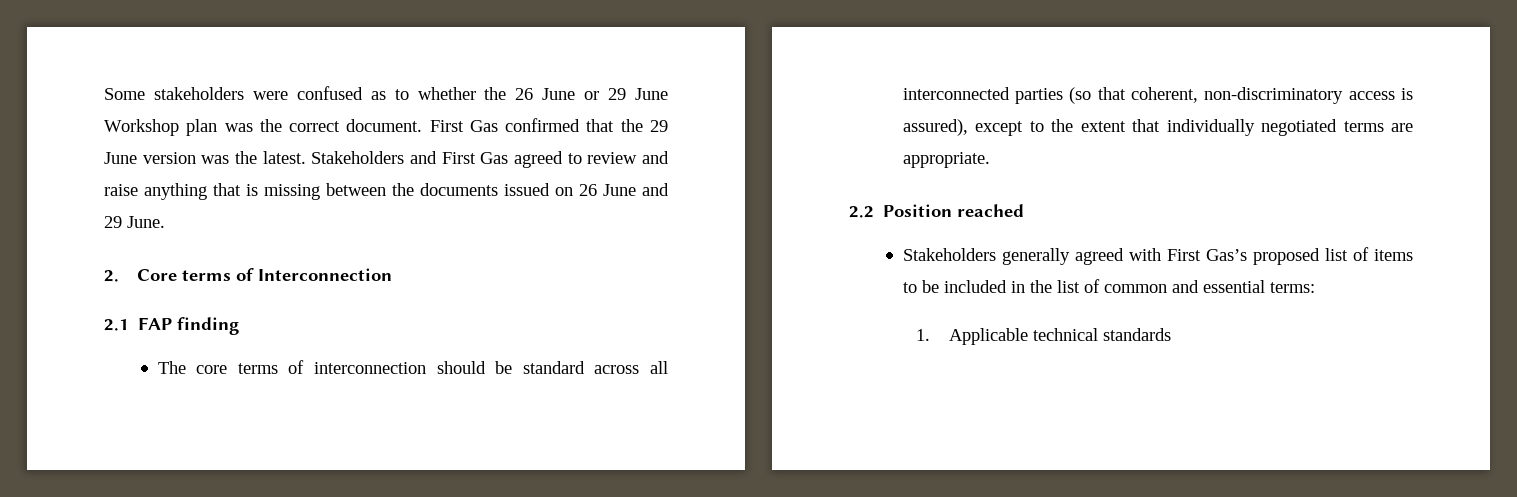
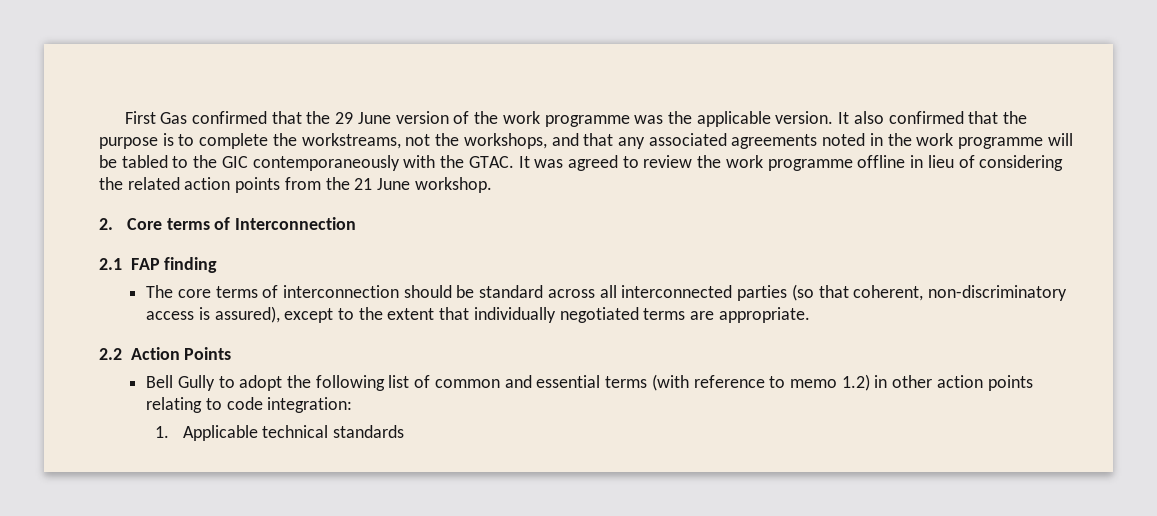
[104,86,669,100] [104,119,423,136] Some stakeholders were confused as to whether the 26 June or 29 June Workshop plan was the correct document. -> (124, 117) none
[201,151,670,168] [104,183,669,200] [104,216,165,228] was the latest. Stakeholders and First Gas agreed to review and raise anything that is missing between the documents issued on 26 June and 29 June. -> [453,111,1028,127] [99,133,1073,149] [99,155,1064,171] [99,177,492,193] of the work programme was the applicable version. It also confirmed that the purpose is to complete the workstreams, not the workshops, and that any associated agreements noted in the work programme will be tabled to the GIC contemporaneously with the GTAC. It was agreed to review the work programme offline in lieu of considering the related action points from the 21 June workshop.
[883,204,1025,217] [902,247,1413,265] [902,280,1052,293] Position reached // Stakeholders generally agreed with First Gas’s proposed list of items to be included in the -> [130,347,232,360] [146,375,385,391] Action Points // Bell Gully to adopt the following
[1269,282,1315,293] terms: -> [605,374,1033,391] [146,397,353,413] terms (with reference to memo 1.2) in other action points relating to code integration:

